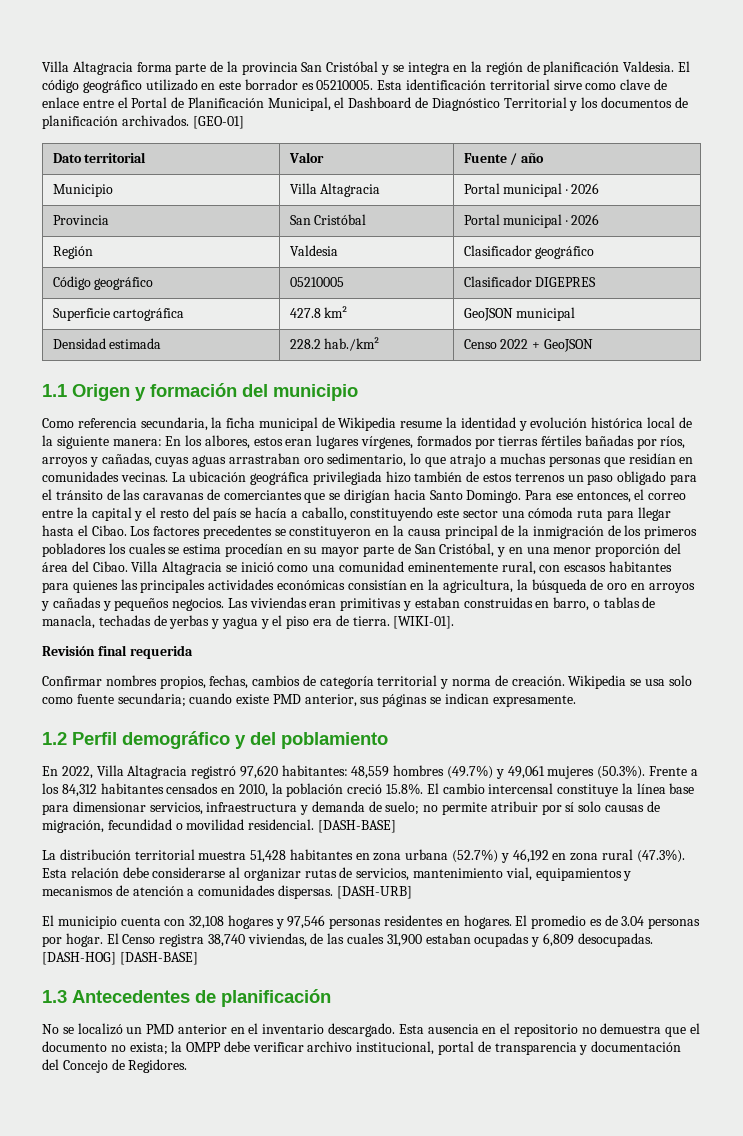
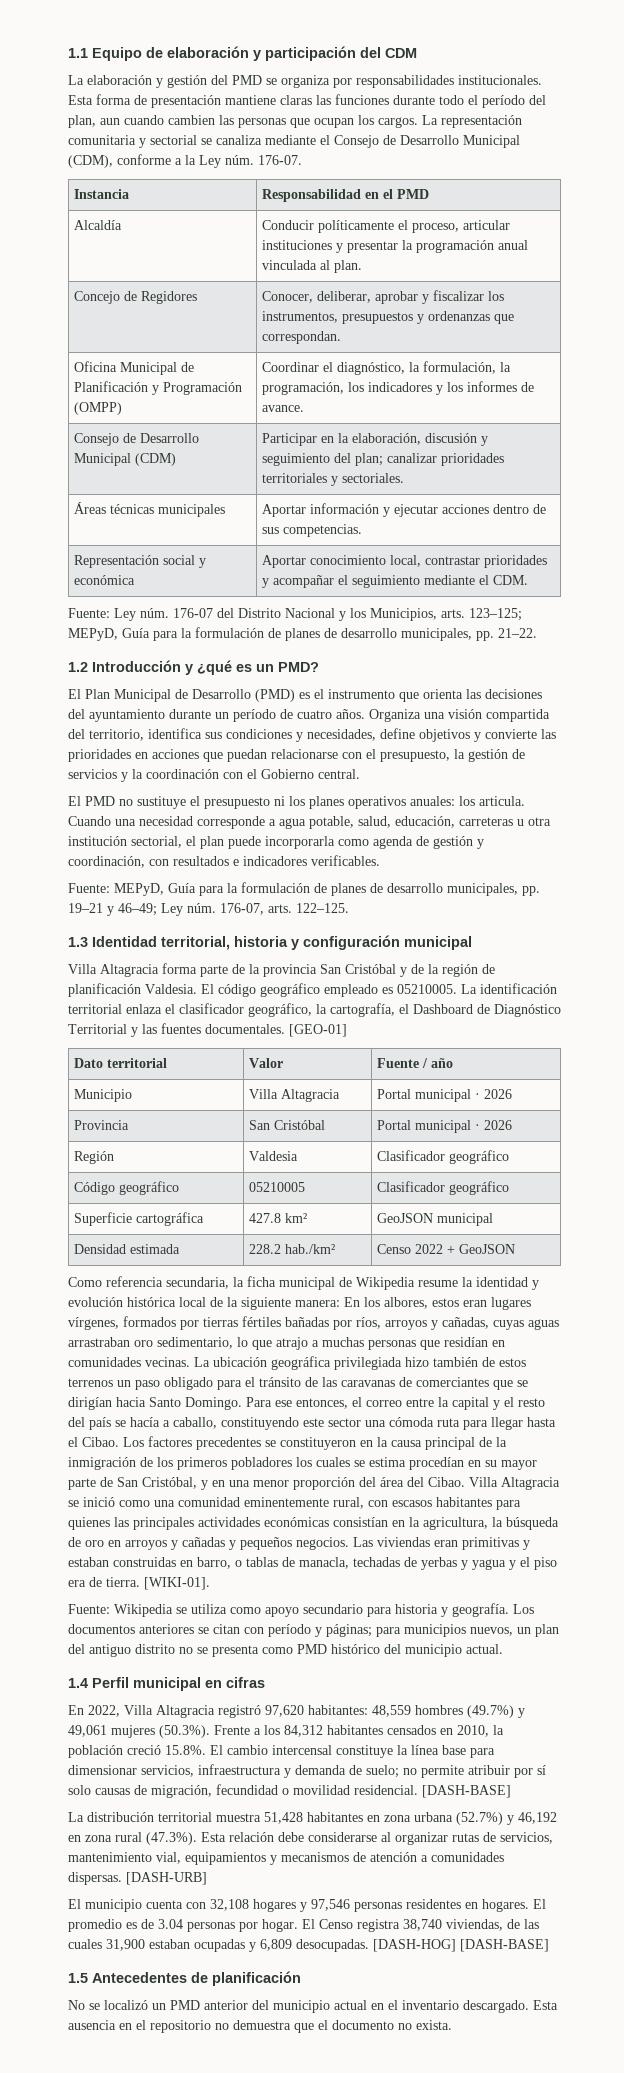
(42, 66) none -> [68,46,417,61] [68,75,542,88] [68,94,546,108] [68,115,522,128] [68,135,520,148] [68,154,302,168] [74,189,130,199] [262,189,430,202] [74,220,123,230] [262,220,511,233] [262,240,529,253] [262,260,363,273] [74,291,198,304] [262,290,505,304] [262,311,515,324] [262,331,342,344] [74,361,195,375] [74,381,243,395] [74,402,123,415] [262,361,512,375] [262,381,535,395] [262,405,305,412] [74,433,200,446] [74,453,177,466] [262,433,489,446] [262,453,505,466] [262,473,405,486] [74,502,226,517] [262,503,547,517] [262,524,363,537] [74,555,207,568] [74,575,136,585] [262,555,548,568] [262,575,529,588] [68,608,522,621] [68,627,537,641] [68,660,319,675] [68,689,542,702] [68,709,550,722] [68,728,556,742] [68,749,525,762] [68,769,360,782] [68,796,525,809] [68,816,551,829] [68,836,484,849] [68,855,380,868] [68,882,540,896] [68,903,349,916] [68,935,472,950] 1.1 Equipo de elaboración y participación del CDM // La elaboración y gestión del PMD se organiza por responsabilidades institucionales. Esta forma de presentación mantiene claras las funciones durante todo el período del plan, aun cuando cambien las personas que ocupan los cargos. La representación comunitaria y sectorial se canaliza mediante el Consejo de Desarrollo Municipal (CDM), conforme a la Ley núm. 176-07. // Instancia | Responsabilidad en el PMD // Alcaldía | Conducir políticamente el proceso, articular instituciones y presentar la programación anual vinculada al plan. // Concejo de Regidores | Conocer, deliberar, aprobar y fiscalizar los instrumentos, presupuestos y ordenanzas que correspondan. // Oficina Municipal de Planificación y Programación (OMPP) | Coordinar el diagnóstico, la formulación, la programación, los indicadores y los informes de avance. // Consejo de Desarrollo Municipal (CDM) | Participar en la elaboración, discusión y seguimiento del plan; canalizar prioridades territoriales y sectoriales. // Áreas técnicas municipales | Aportar información y ejecutar acciones dentro de sus competencias. // Representación social y económica | Aportar conocimiento local, contrastar prioridades y acompañar el seguimiento mediante el CDM. // Fuente: Ley núm. 176-07 del Distrito Nacional y los Municipios, arts. 123–125; MEPyD, Guía para la formulación de planes de desarrollo municipales, pp. 21–22. // 1.2 Introducción y ¿qué es un PMD? // El Plan Municipal de Desarrollo (PMD) es el instrumento que orienta las decisiones del ayuntamiento durante un período de cuatro años. Organiza una visión compartida del territorio, identifica sus condiciones y necesidades, define objetivos y convierte las prioridades en acciones que puedan relacionarse con el presupuesto, la gestión de servicios y la coordinación con el Gobierno central. // El PMD no sustituye el presupuesto ni los planes operativos anuales: los articula. Cuando una necesidad corresponde a agua potable, salud, educación, carreteras u otra institución sectorial, el plan puede incorporarla como agenda de gestión y coordinación, con resultados e indicadores verificables. // Fuente: MEPyD, Guía para la formulación de planes de desarrollo municipales, pp. 19–21 y 46–49; Ley núm. 176-07, arts. 122–125. // 1.3 Identidad territorial, historia y configuración municipal //
[392,62,468,75] se integra en -> [411,964,424,974] de
[145,79,298,91] utilizado en este borrador -> [324,984,378,997] empleado
[377,80,403,90] Esta -> [461,984,477,994] La
[553,79,667,90] [42,97,331,111] sirve como clave de enlace entre el Portal de Planificación Municipal, -> [126,1003,395,1017] enlaza el clasificador geográfico, la cartografía,
[581,97,688,108] [42,115,189,129] los documentos de planificación archivados. -> [142,1023,285,1034] las fuentes documentales.
[535,277,597,287] DIGEPRES -> [449,1181,510,1195] geográfico
[42,383,358,401] // 1.1 Origen y formación del municipio -> (516, 1249) none
[42,645,193,659] [42,675,692,689] [42,693,576,707] [42,731,388,749] Revisión final requerida // Confirmar nombres propios, fechas, cambios de categoría territorial y norma de creación. Wikipedia se usa solo como fuente secundaria; cuando existe PMD anterior, sus páginas se indican expresamente. // 1.2 Perfil demográfico y del poblamiento -> [68,1603,534,1617] [68,1624,559,1637] [68,1644,503,1657] [68,1677,265,1691] Fuente: Wikipedia se utiliza como apoyo secundario para historia y geografía. Los documentos anteriores se citan con período y páginas; para municipios nuevos, un plan del antiguo distrito no se presenta como PMD histórico del municipio actual. // 1.4 Perfil municipal en cifras
[42,990,67,1003] 1.3 -> [68,1973,88,1983] 1.5
(227, 1029) none -> [252,2000,367,2013] del municipio actual
[129,1041,682,1055] [42,1059,188,1073] exista; la OMPP debe verificar archivo institucional, portal de transparencia y documentación del Concejo de Regidores. -> [416,2020,452,2030] exista.

